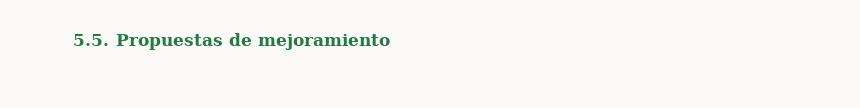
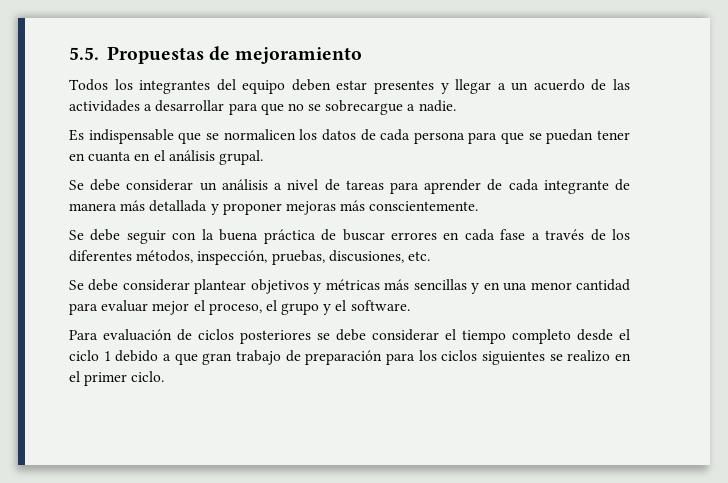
(390, 42) none -> [69,79,630,94] [69,100,456,115] [69,129,631,144] [69,150,263,165] [69,179,630,194] [69,200,479,215] [69,229,630,244] [69,250,430,265] [69,279,630,294] [69,300,410,315] [69,329,630,344] [69,350,632,365] [69,371,165,386] // Todos los integrantes del equipo deben estar presentes y llegar a un acuerdo de las actividades a desarrollar para que no se sobrecargue a nadie. // Es indispensable que se normalicen los datos de cada persona para que se puedan tener en cuanta en el análisis grupal. // Se debe considerar un análisis a nivel de tareas para aprender de cada integrante de manera más detallada y proponer mejoras más conscientemente. // Se debe seguir con la buena práctica de buscar errores en cada fase a través de los diferentes métodos, inspección, pruebas, discusiones, etc. // Se debe considerar plantear objetivos y métricas más sencillas y en una menor cantidad para evaluar mejor el proceso, el grupo y el software. // Para evaluación de ciclos posteriores se debe considerar el tiempo completo desde el ciclo 1 debido a que gran trabajo de preparación para los ciclos siguientes se realizo en el primer ciclo.

